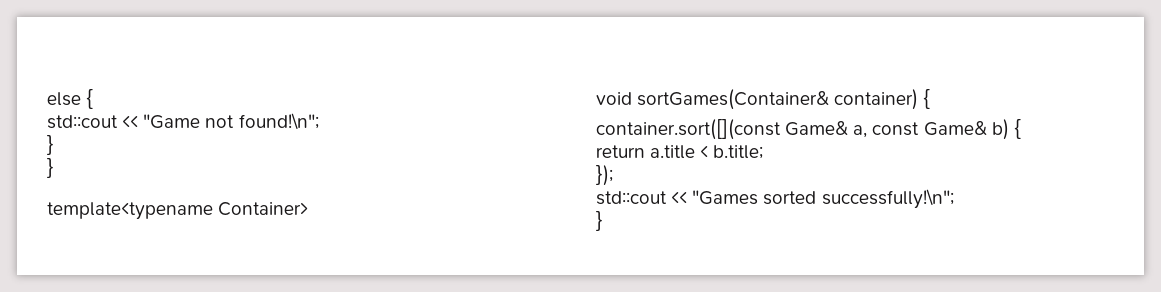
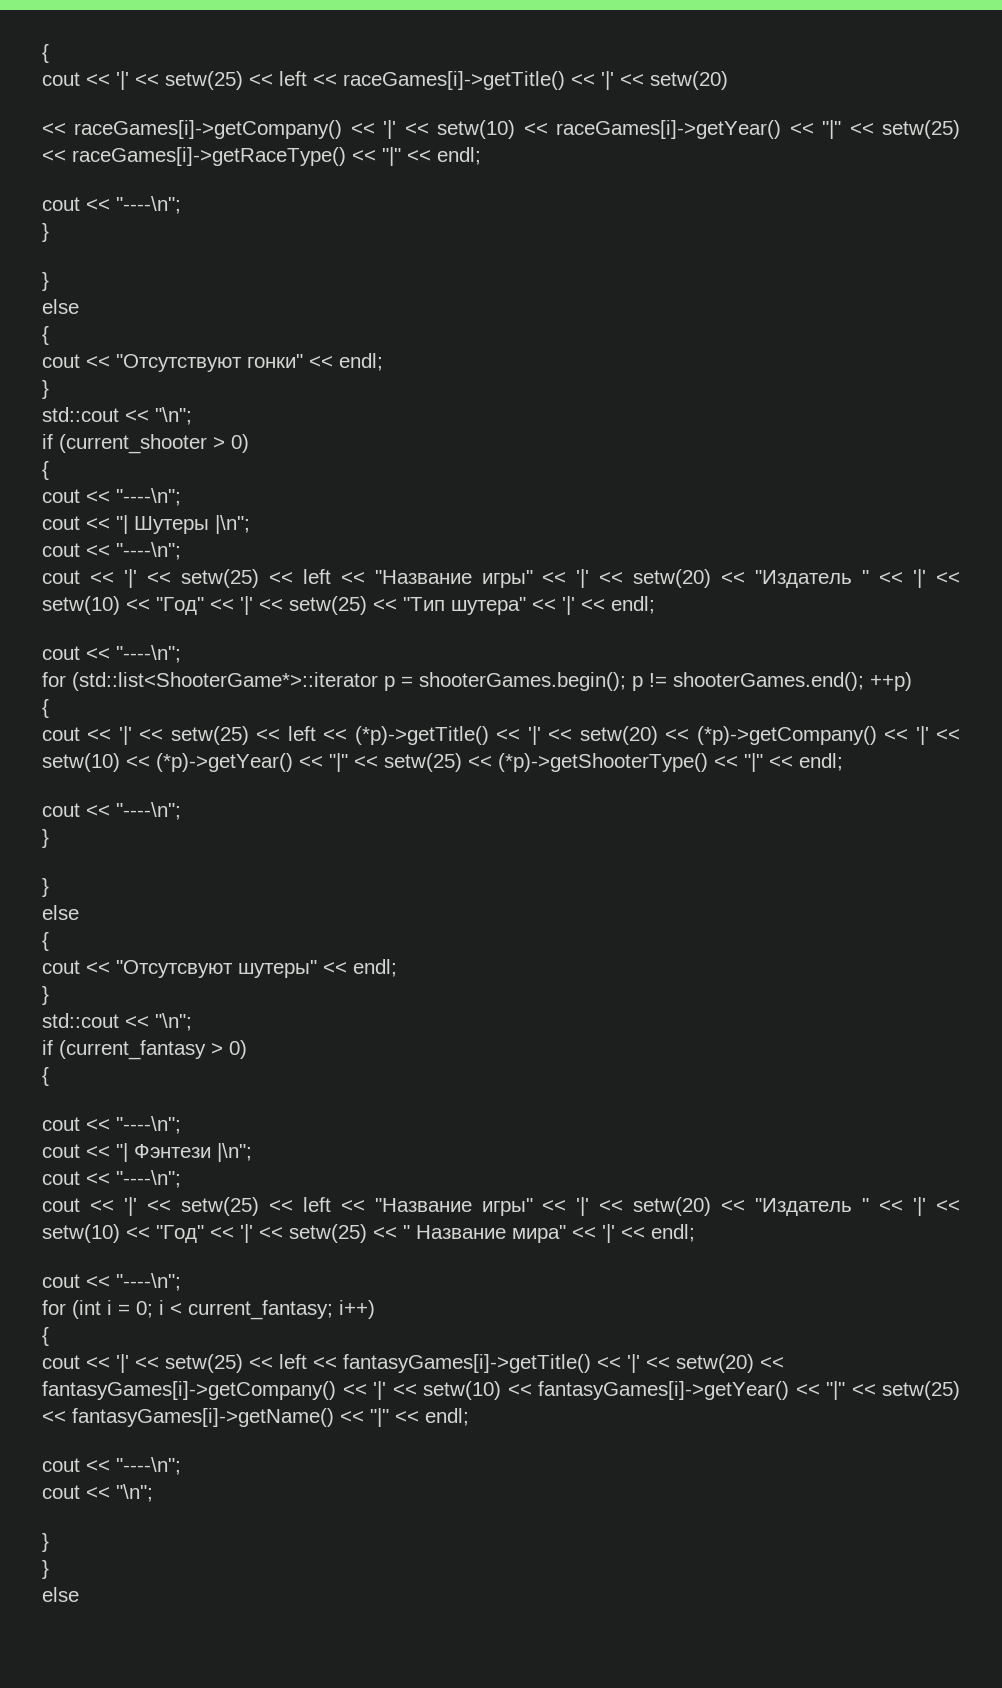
[47,89,94,109] [47,113,319,130] [47,135,54,155] [47,158,54,178] [47,202,309,220] [596,89,931,110] [596,119,1021,140] [596,145,764,159] [596,165,613,186] [596,189,954,209] [596,211,603,231] else { // std::cout << "Game not found!\n"; // } // } // template<typename Container> // void sortGames(Container& container) { // container.sort([](const Game& a, const Game& b) { // return a.title < b.title; // }); // std::cout << "Games sorted successfully!\n"; // } -> [42,44,49,63] [42,71,728,90] [42,120,961,139] [42,147,481,166] [42,196,181,214] [42,223,49,242] [42,272,49,291] [42,299,79,314] [42,326,49,345] [42,353,383,372] [42,380,49,399] [42,407,192,425] [42,434,249,454] [42,461,49,480] [42,488,181,506] [42,515,250,534] [42,542,181,560] [42,569,960,588] [42,596,655,615] [42,645,181,663] [42,672,912,691] [42,699,49,718] [42,726,961,745] [42,753,843,772] [42,802,181,820] [42,829,49,848] [42,878,49,897] [42,905,79,920] [42,932,49,951] [42,959,397,978] [42,986,49,1005] [42,1013,192,1031] [42,1040,247,1060] [42,1067,49,1086] [42,1116,181,1134] [42,1143,252,1162] [42,1170,181,1188] [42,1197,960,1216] [42,1224,695,1243] [42,1273,181,1291] [42,1300,375,1320] [42,1327,49,1346] [42,1354,784,1373] [42,1381,960,1400] [42,1408,469,1427] [42,1457,181,1475] [42,1484,153,1502] [42,1533,49,1552] [42,1560,49,1579] [42,1587,79,1602] { // cout << '|' << setw(25) << left << raceGames[i]->getTitle() << '|' << setw(20) // << raceGames[i]->getCompany() << '|' << setw(10) << raceGames[i]->getYear() << "|" << setw(25) << raceGames[i]->getRaceType() << "|" << endl; // cout << "----\n"; // } // } // else // { // cout << "Отсутствуют гонки" << endl; // } // std::cout << "\n"; // if (current_shooter > 0) // { // cout << "----\n"; // cout << "| Шутеры |\n"; // cout << "----\n"; // cout << '|' << setw(25) << left << "Название игры" << '|' << setw(20) << "Издатель " << '|' << setw(10) << "Год" << '|' << setw(25) << "Тип шутера" << '|' << endl; // cout << "----\n"; // for (std::list<ShooterGame*>::iterator p = shooterGames.begin(); p != shooterGames.end(); ++p) // { // cout << '|' << setw(25) << left << (*p)->getTitle() << '|' << setw(20) << (*p)->getCompany() << '|' << setw(10) << (*p)->getYear() << "|" << setw(25) << (*p)->getShooterType() << "|" << endl; // cout << "----\n"; // } // } // else // { // cout << "Отсутсвуют шутеры" << endl; // } // std::cout << "\n"; // if (current_fantasy > 0) // { // cout << "----\n"; // cout << "| Фэнтези |\n"; // cout << "----\n"; // cout << '|' << setw(25) << left << "Название игры" << '|' << setw(20) << "Издатель " << '|' << setw(10) << "Год" << '|' << setw(25) << " Название мира" << '|' << endl; // cout << "----\n"; // for (int i = 0; i < current_fantasy; i++) // { // cout << '|' << setw(25) << left << fantasyGames[i]->getTitle() << '|' << setw(20) << fantasyGames[i]->getCompany() << '|' << setw(10) << fantasyGames[i]->getYear() << "|" << setw(25) << fantasyGames[i]->getName() << "|" << endl; // cout << "----\n"; // cout << "\n"; // } // } // else

